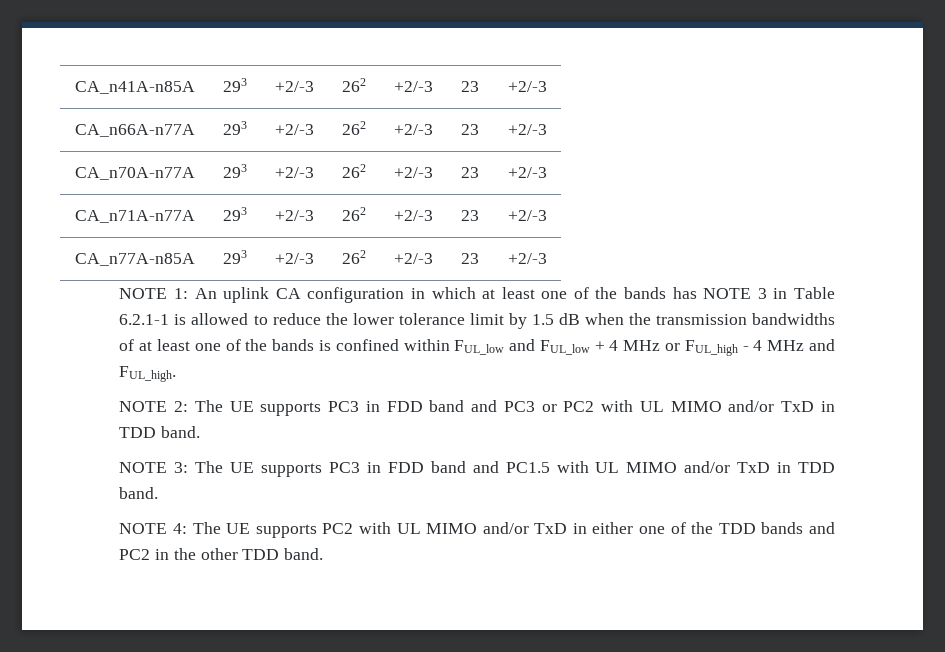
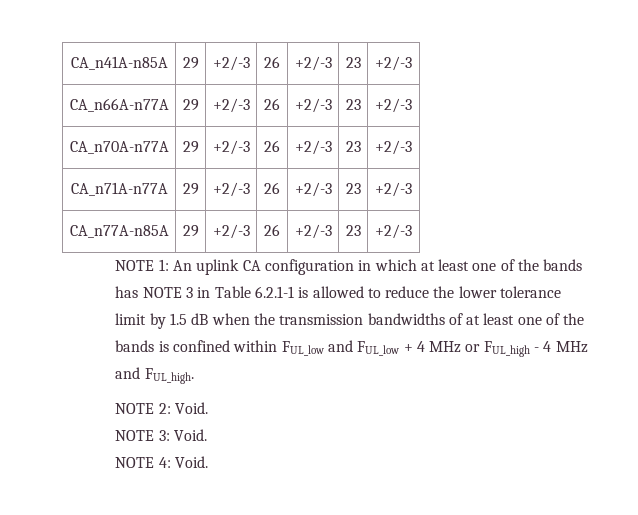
[222,78,247,92] [274,81,314,92] [341,78,366,92] 293 | +2/-3 | 262 -> [182,57,199,69] [212,56,250,71] [264,56,280,68] 29 | +2/-3 | 26
[222,121,247,135] [274,124,314,135] [341,121,366,135] 293 | +2/-3 | 262 -> [182,99,199,111] [212,98,250,113] [264,98,280,110] 29 | +2/-3 | 26
[222,164,247,178] [274,167,314,178] [341,164,366,178] 293 | +2/-3 | 262 -> [182,141,199,153] [212,140,250,155] [264,140,280,152] 29 | +2/-3 | 26
[222,207,247,221] [274,210,314,221] [341,207,366,221] 293 | +2/-3 | 262 -> [182,183,199,195] [212,182,250,197] [264,182,280,194] 29 | +2/-3 | 26
[222,250,247,264] [274,253,314,264] [341,250,366,264] 293 | +2/-3 | 262 -> [182,225,199,237] [212,224,250,239] [264,224,280,236] 29 | +2/-3 | 26
[194,400,836,416] [119,426,201,438] [119,461,836,477] [119,487,159,499] [119,522,836,538] [119,548,324,560] The UE supports PC3 in FDD band and PC3 or PC2 with UL MIMO and/or TxD in TDD band. // NOTE 3: The UE supports PC3 in FDD band and PC1.5 with UL MIMO and/or TxD in TDD band. // NOTE 4: The UE supports PC2 with UL MIMO and/or TxD in either one of the TDD bands and PC2 in the other TDD band. -> [174,402,208,414] [115,429,207,441] [115,456,208,468] Void. // NOTE 3: Void. // NOTE 4: Void.

